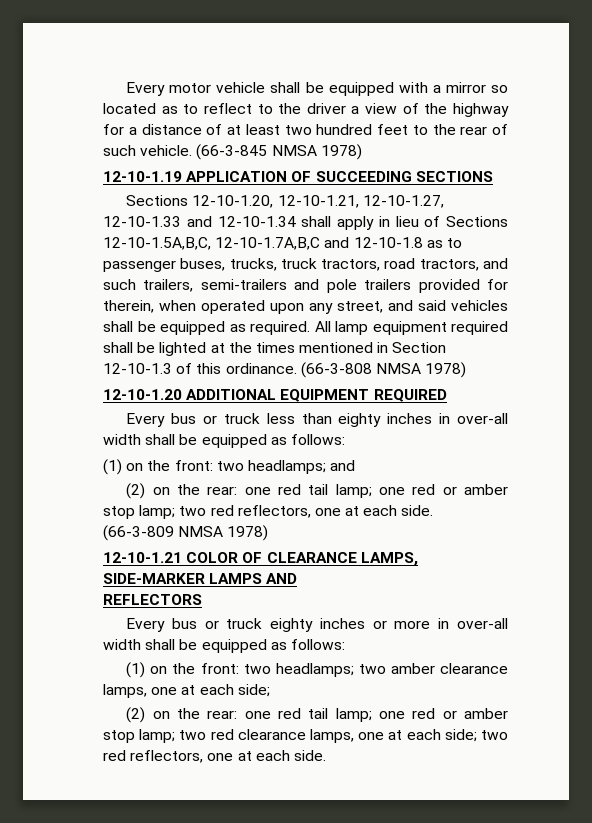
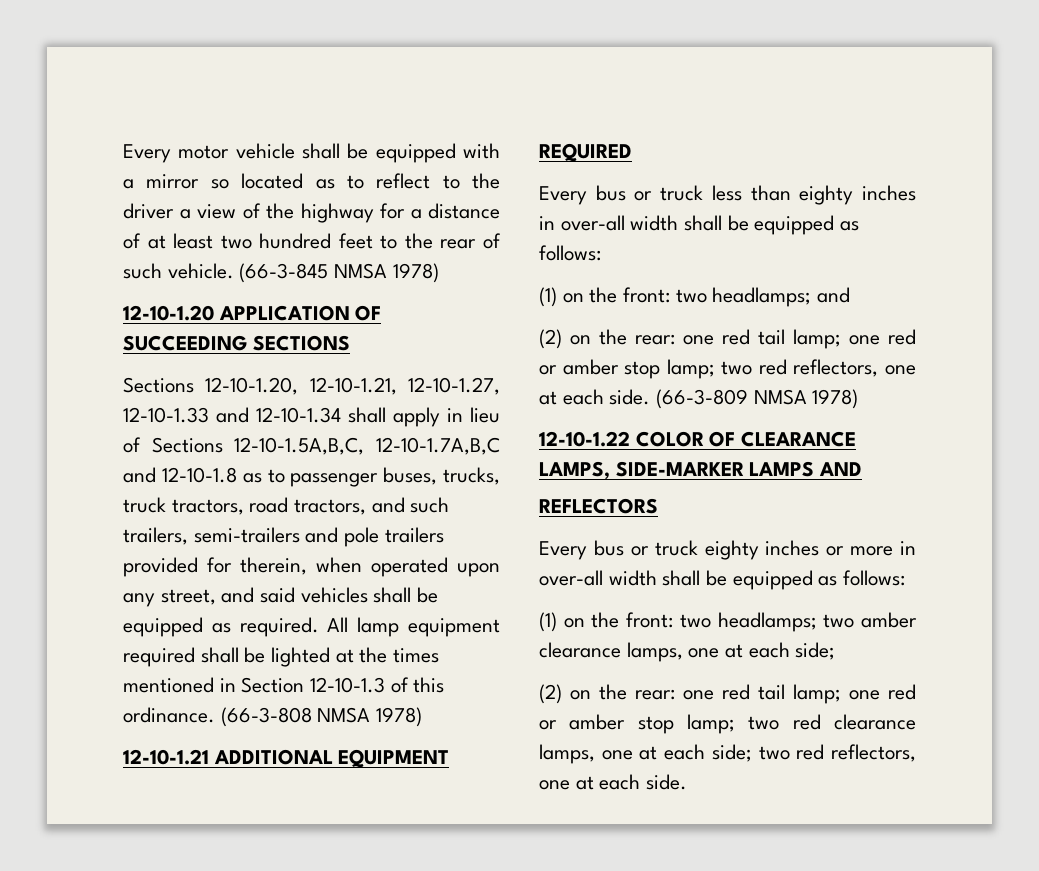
[103,171,182,182] 12-10-1.19 -> [123,305,214,321] 12-10-1.20
[103,389,182,400] 12-10-1.20 -> [123,749,209,765] 12-10-1.21
[103,552,182,563] 12-10-1.21 -> [539,431,630,447] 12-10-1.22

